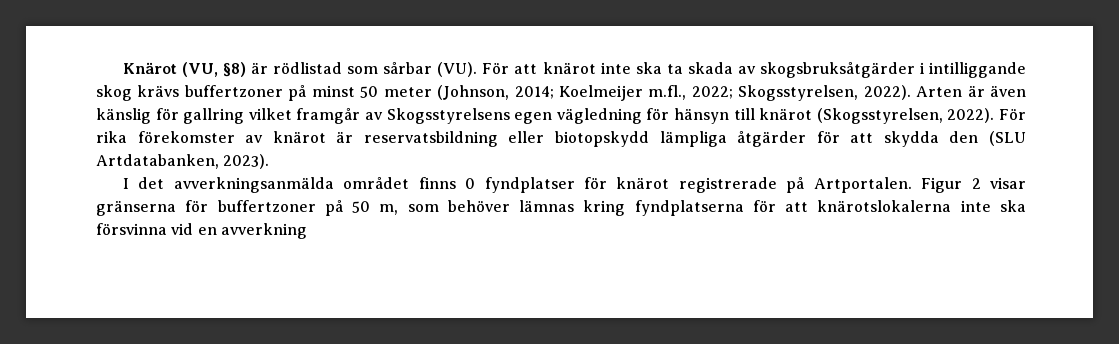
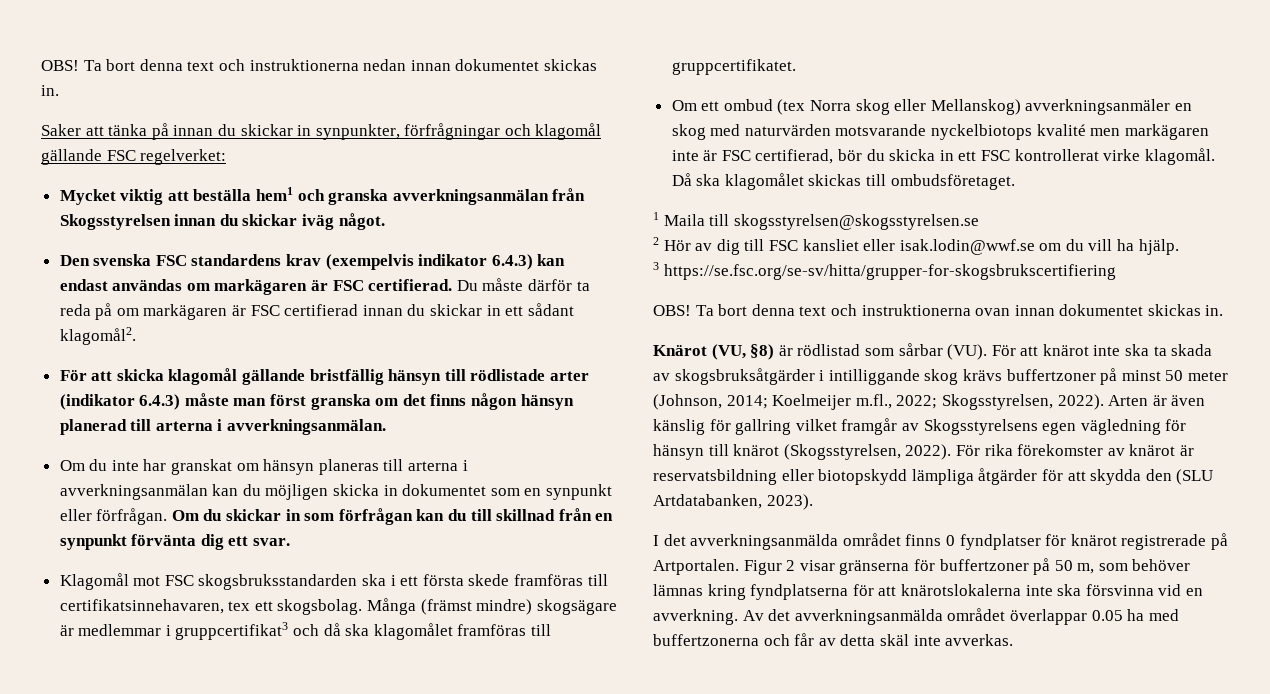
(122, 68) none -> [41,59,597,71] [41,85,59,96] [41,123,602,140] [41,149,227,165] [59,187,586,205] [59,213,385,230] [59,254,566,270] [59,278,590,295] [59,303,574,320] [59,327,136,345] [59,368,590,385] [59,393,574,410] [59,419,387,435] [59,459,468,475] [59,484,613,500] [59,508,614,525] [59,534,291,550] [59,573,608,590] [59,598,617,615] [59,622,552,640] [671,59,796,75] [671,99,1193,115] [671,124,1209,140] [671,148,1215,165] [671,173,1015,190] [653,212,979,230] [653,237,1179,255] [653,262,1116,280] [653,304,1224,316] OBS! Ta bort denna text och instruktionerna nedan innan dokumentet skickas in. // Saker att tänka på innan du skickar in synpunkter, förfrågningar och klagomål gällande FSC regelverket: // Mycket viktig att beställa hem1 och granska avverkningsanmälan från Skogsstyrelsen innan du skickar iväg något. // Den svenska FSC standardens krav (exempelvis indikator 6.4.3) kan endast användas om markägaren är FSC certifierad. Du måste därför ta reda på om markägaren är FSC certifierad innan du skickar in ett sådant klagomål2. // För att skicka klagomål gällande bristfällig hänsyn till rödlistade arter (indikator 6.4.3) måste man först granska om det finns någon hänsyn planerad till arterna i avverkningsanmälan. // Om du inte har granskat om hänsyn planeras till arterna i avverkningsanmälan kan du möjligen skicka in dokumentet som en synpunkt eller förfrågan. Om du skickar in som förfrågan kan du till skillnad från en synpunkt förvänta dig ett svar. // Klagomål mot FSC skogsbruksstandarden ska i ett första skede framföras till certifikatsinnehavaren, tex ett skogsbolag. Många (främst mindre) skogsägare är medlemmar i gruppcertifikat3 och då ska klagomålet framföras till gruppcertifikatet. // Om ett ombud (tex Norra skog eller Mellanskog) avverkningsanmäler en skog med naturvärden motsvarande nyckelbiotops kvalité men markägaren inte är FSC certifierad, bör du skicka in ett FSC kontrollerat virke klagomål. Då ska klagomålet skickas till ombudsföretaget. // 1 Maila till skogsstyrelsen@skogsstyrelsen.se // 2 Hör av dig till FSC kansliet eller isak.lodin@wwf.se om du vill ha hjälp. // 3 https://se.fsc.org/se-sv/hitta/grupper-for-skogsbrukscertifiering // OBS! Ta bort denna text och instruktionerna ovan innan dokumentet skickas in. //
[220,223,307,239] avverkning -> [653,608,1179,625] [653,633,1014,646] avverkning. Av det avverkningsanmälda området överlappar 0.05 ha med buffertzonerna och får av detta skäl inte avverkas.

